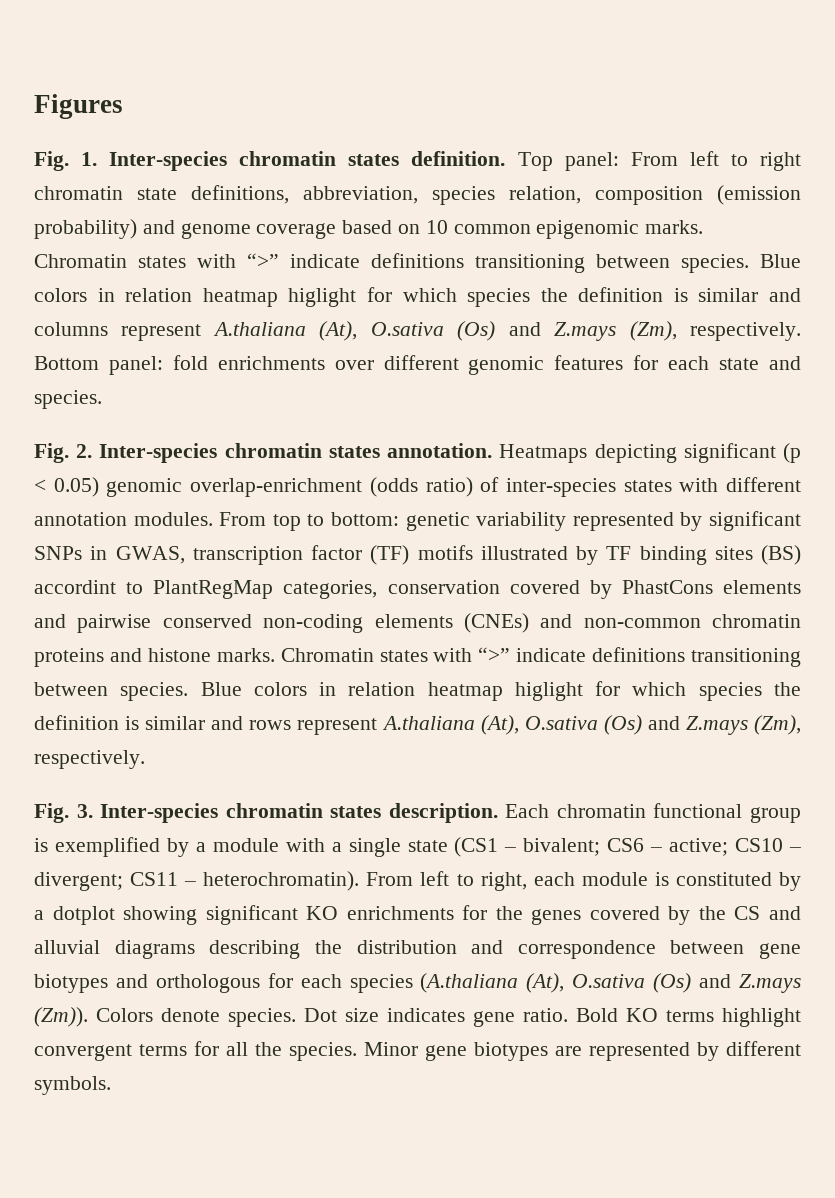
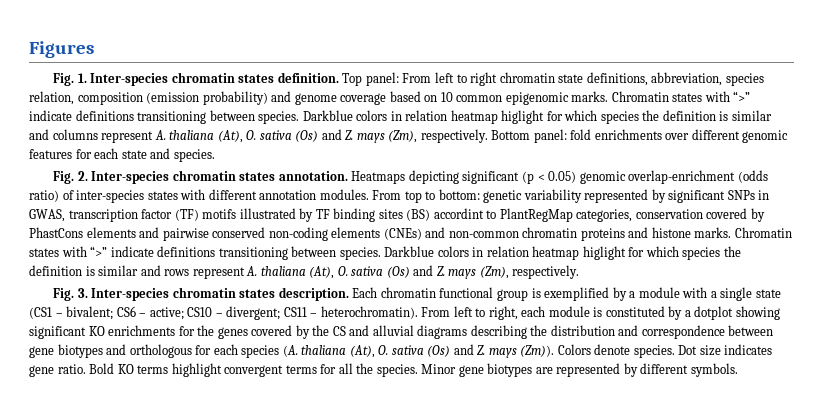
[760,254,801,268] Blue -> [302,110,353,121] Darkblue
[212,321,617,341] A.thaliana (At), O.sativa (Os) and Z.mays -> [154,129,385,143] A. thaliana (At), O. sativa (Os) and Z. mays
[200,682,242,696] Blue -> [384,246,435,257] Darkblue
[381,715,748,735] A.thaliana (At), O.sativa (Os) and Z.mays -> [246,265,477,279] A. thaliana (At), O. sativa (Os) and Z. mays
[420,973,801,993] (A.thaliana (At), O.sativa (Os) and Z.mays -> [282,344,517,358] (A. thaliana (At), O. sativa (Os) and Z. mays

